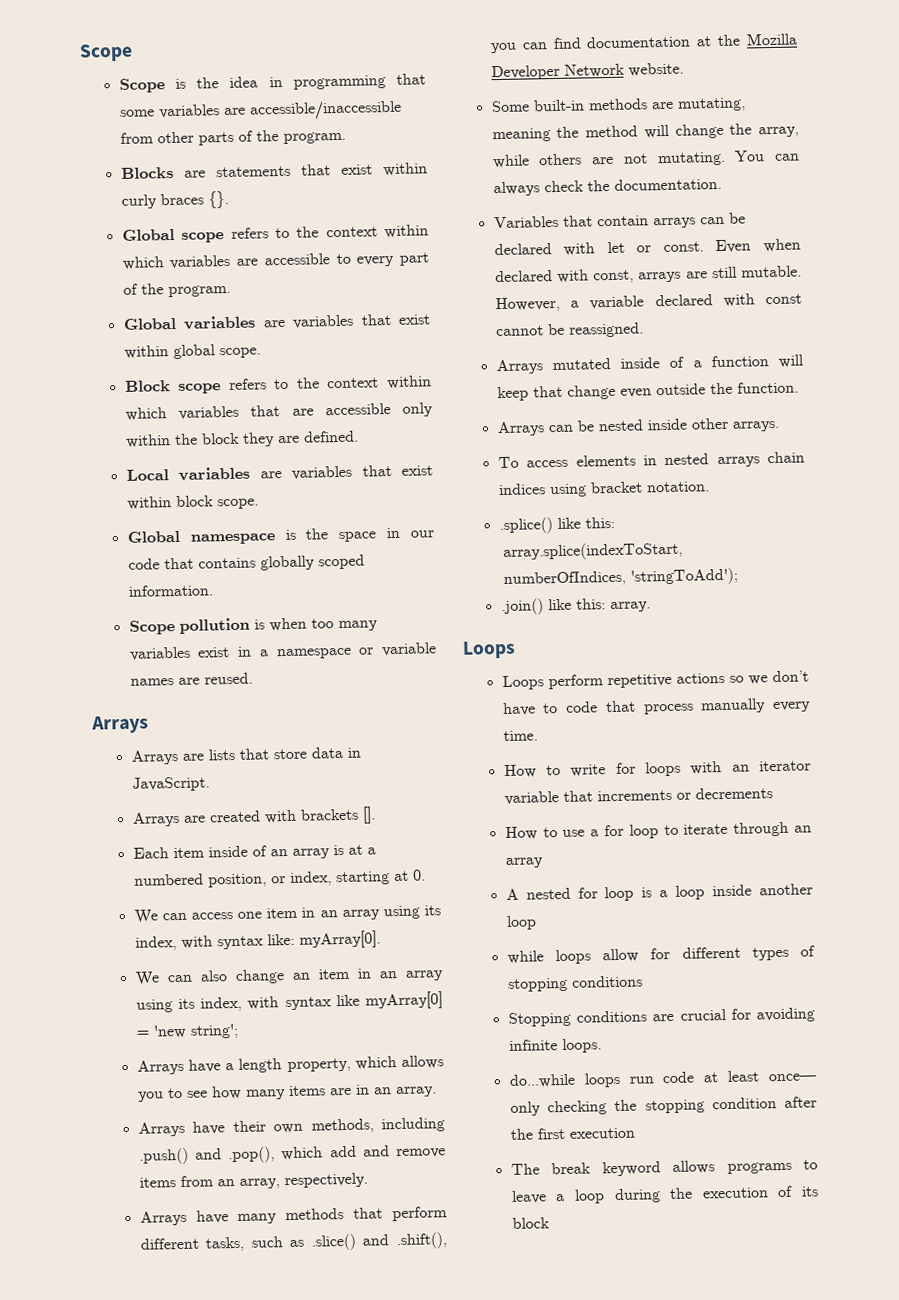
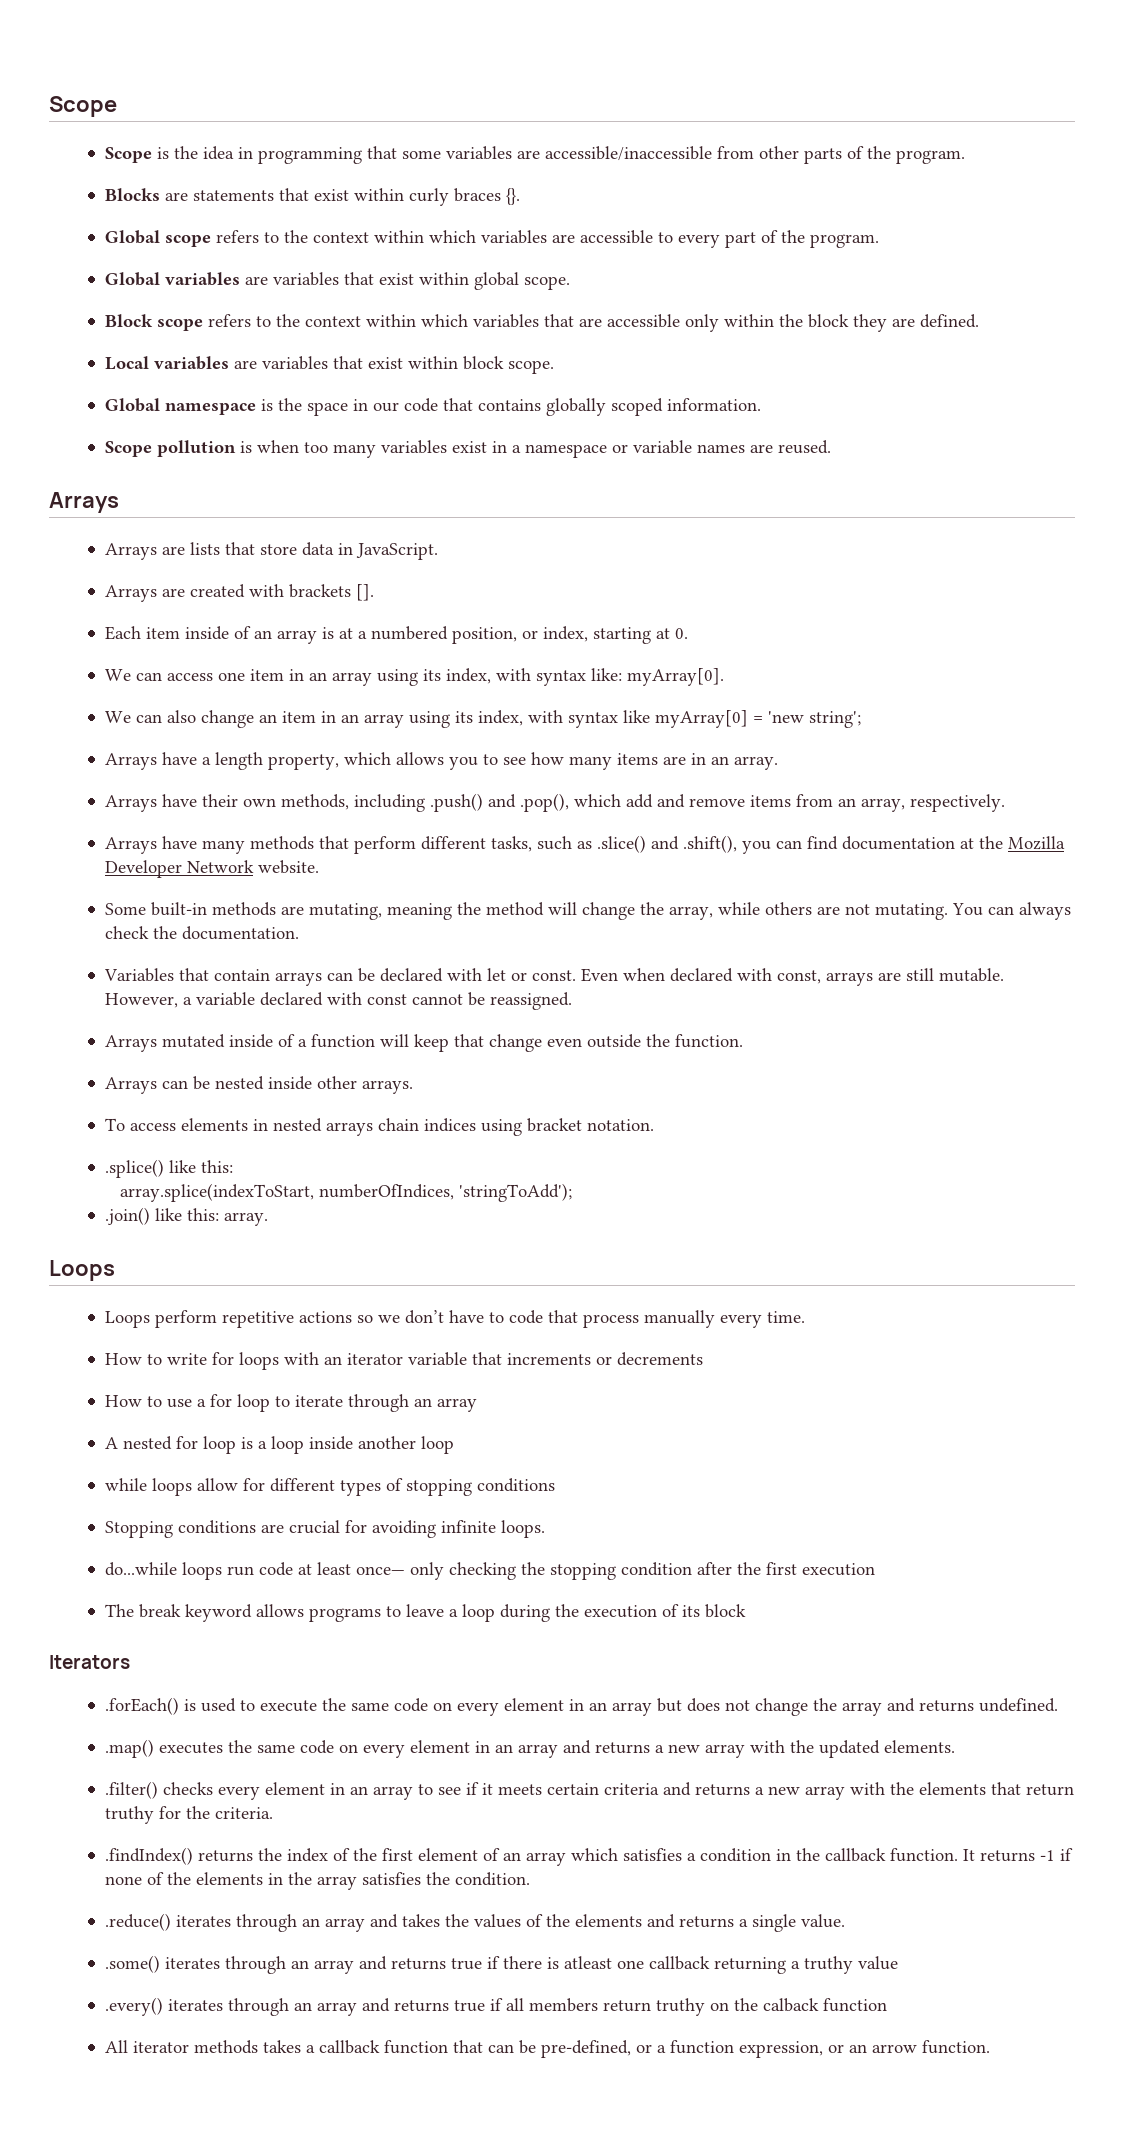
(550, 1223) none -> [49,1655,130,1669] [104,1697,1058,1716] [104,1739,955,1758] [104,1781,1074,1800] [104,1806,273,1824] [104,1847,1073,1866] [104,1872,530,1890] [104,1913,845,1932] [104,1955,898,1974] [104,1997,887,2016] [104,2040,990,2058] // Iterators // .forEach() is used to execute the same code on every element in an array but does not change the array and returns undefined. // .map() executes the same code on every element in an array and returns a new array with the updated elements. // .filter() checks every element in an array to see if it meets certain criteria and returns a new array with the elements that return truthy for the criteria. // .findIndex() returns the index of the first element of an array which satisfies a condition in the callback function. It returns -1 if none of the elements in the array satisfies the condition. // .reduce() iterates through an array and takes the values of the elements and returns a single value. // .some() iterates through an array and returns true if there is atleast one callback returning a truthy value // .every() iterates through an array and returns true if all members return truthy on the calback function // All iterator methods takes a callback function that can be pre-defined, or a function expression, or an arrow function.

